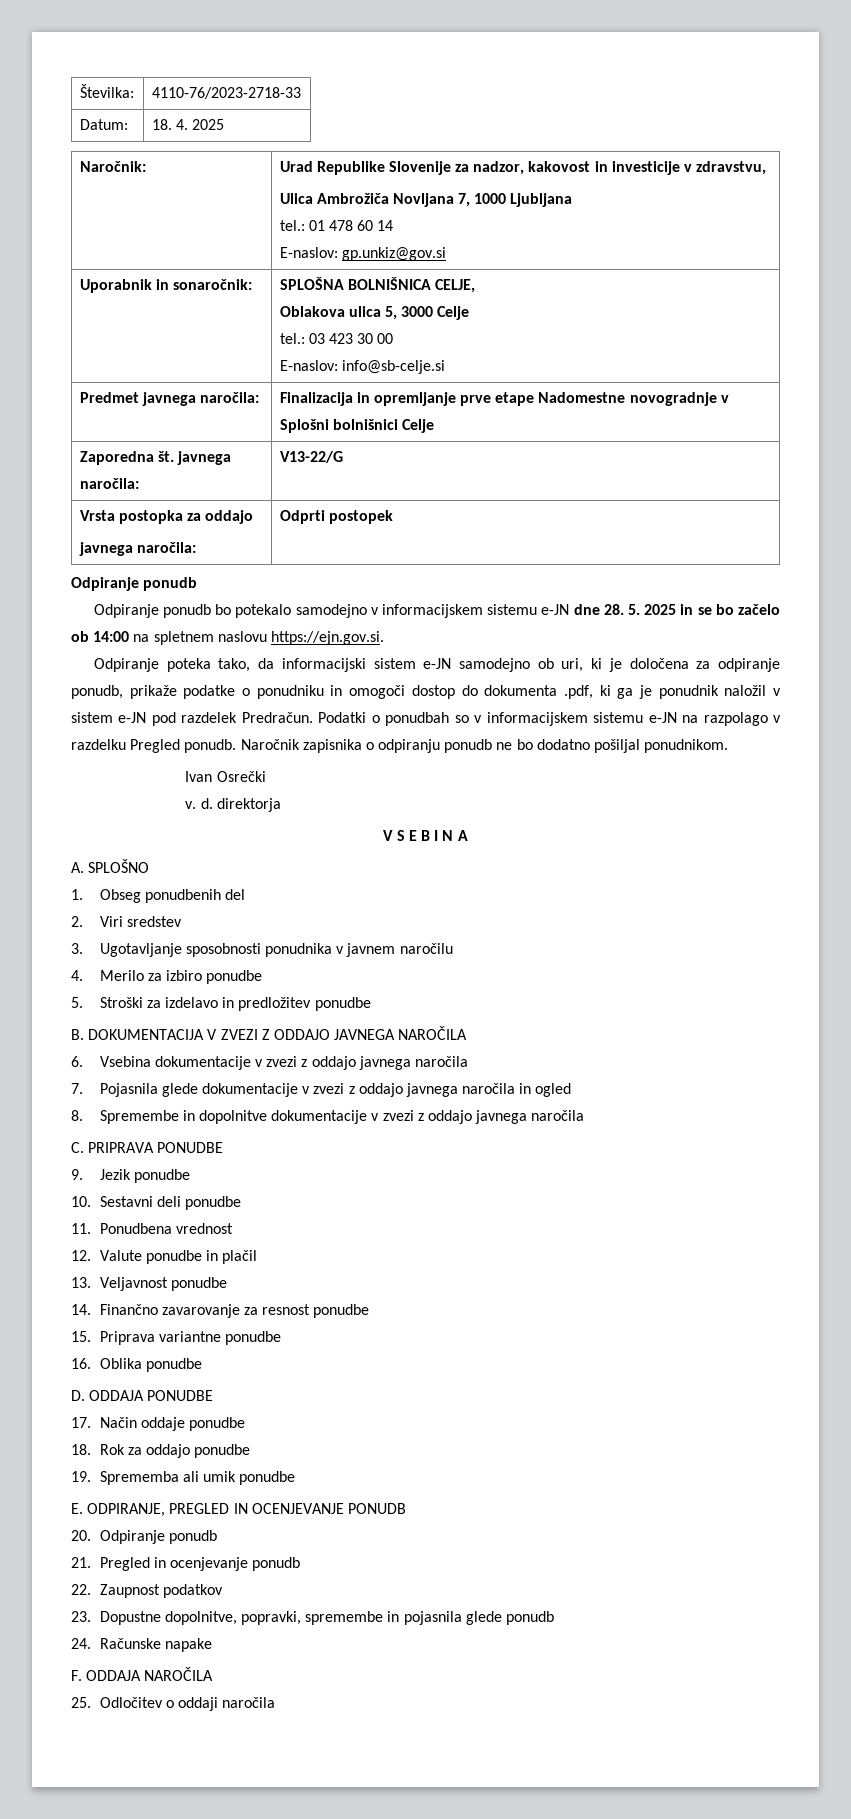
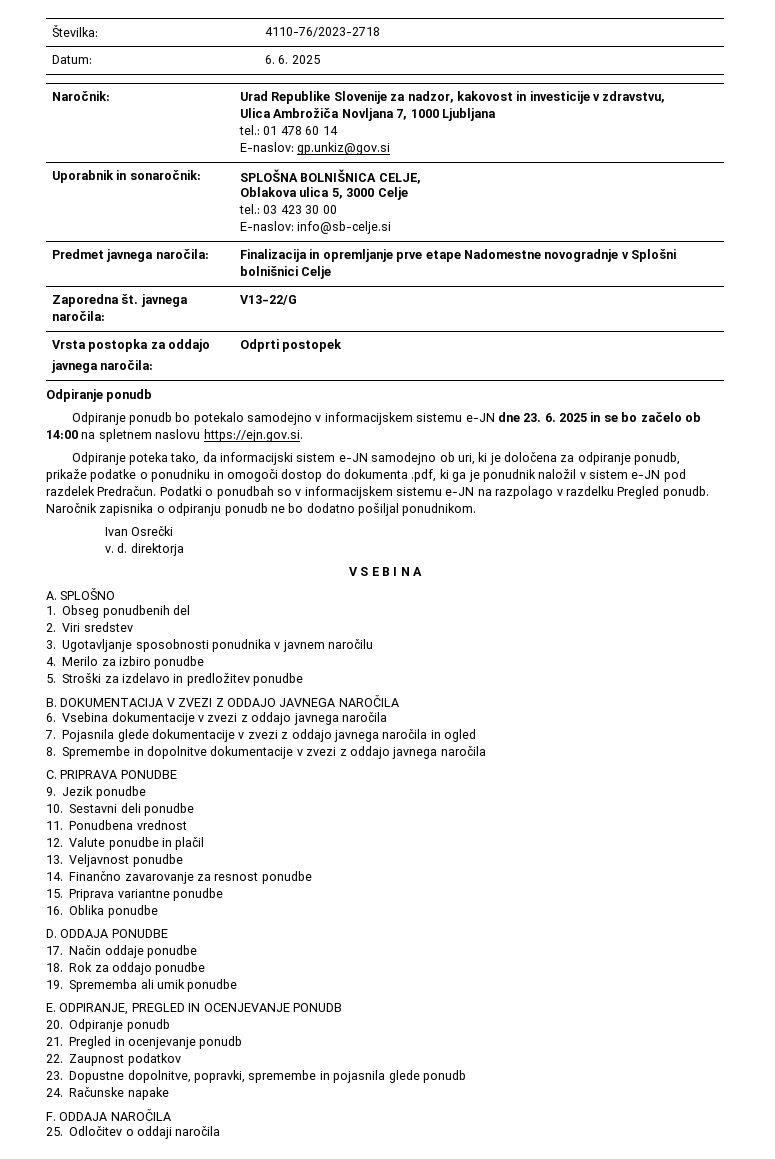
[151,87,301,99] 4110-76/2023-2718-33 -> [265,27,381,37] 4110-76/2023-2718
[151,119,188,130] 18. 4. -> [265,55,289,64] 6. 6.
[603,604,641,615] 28. 5. -> [523,413,556,422] 23. 6.

